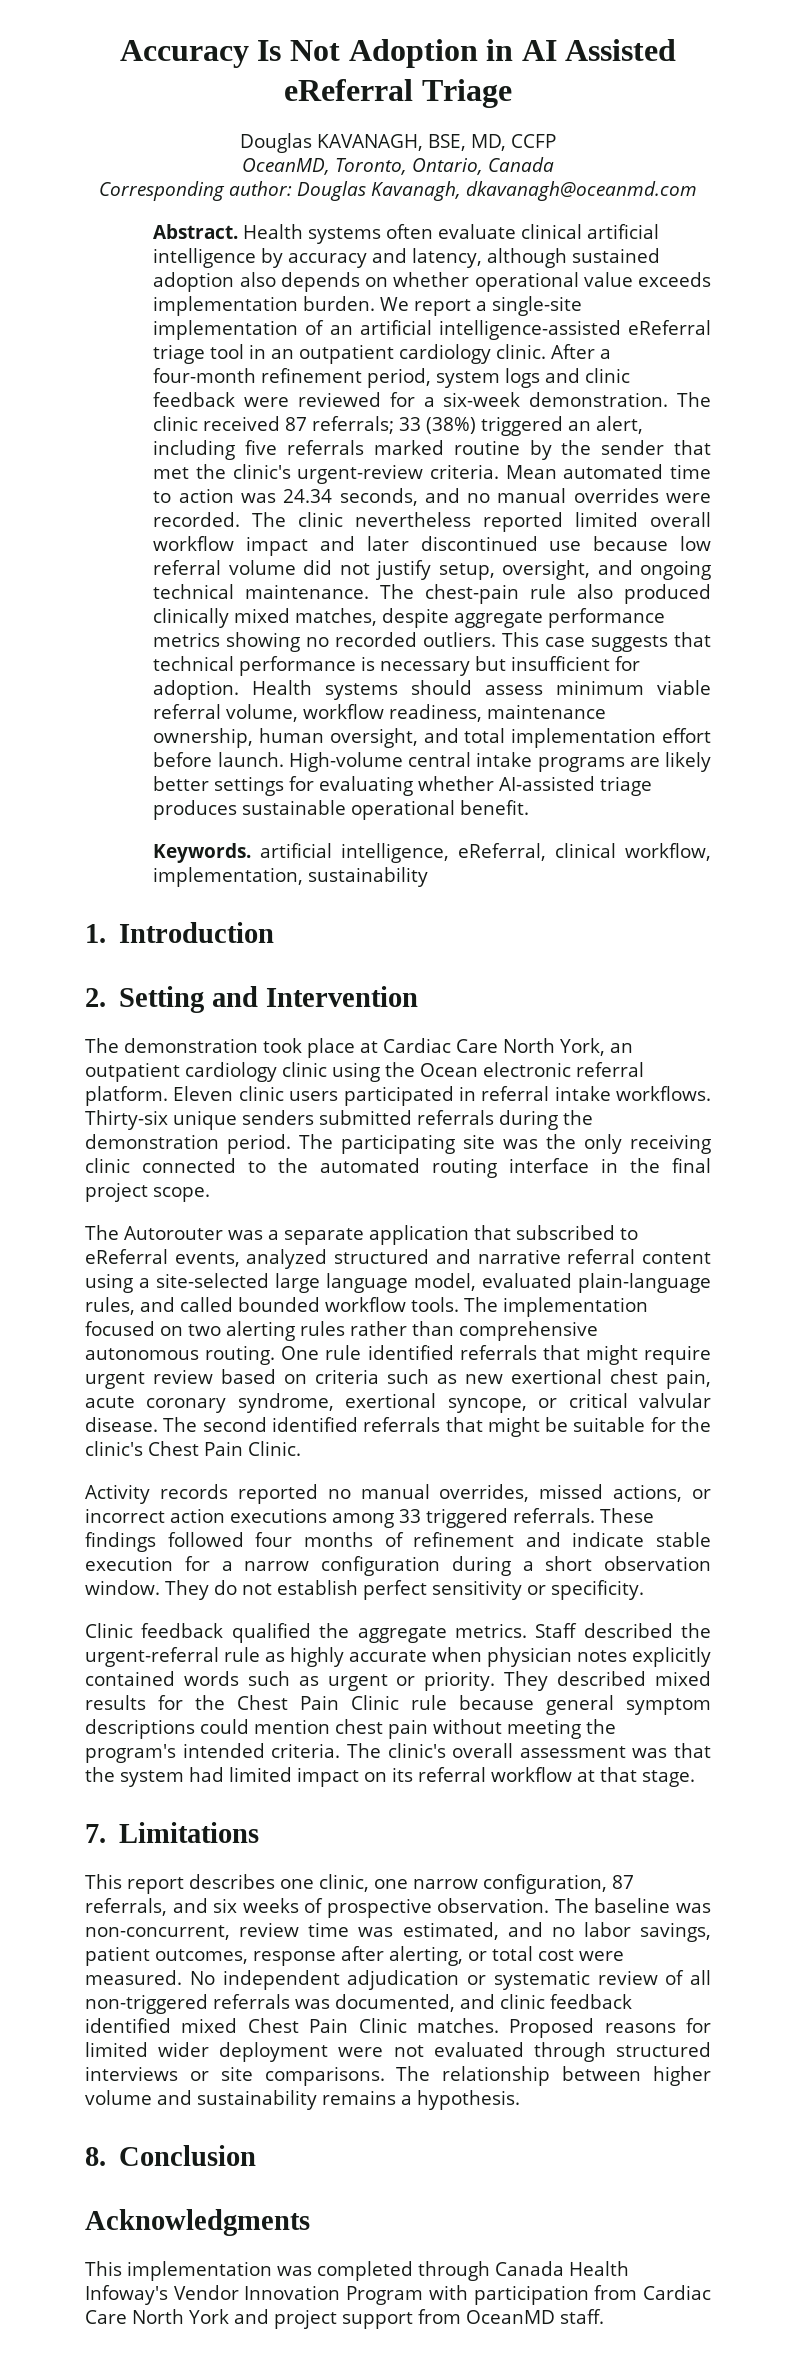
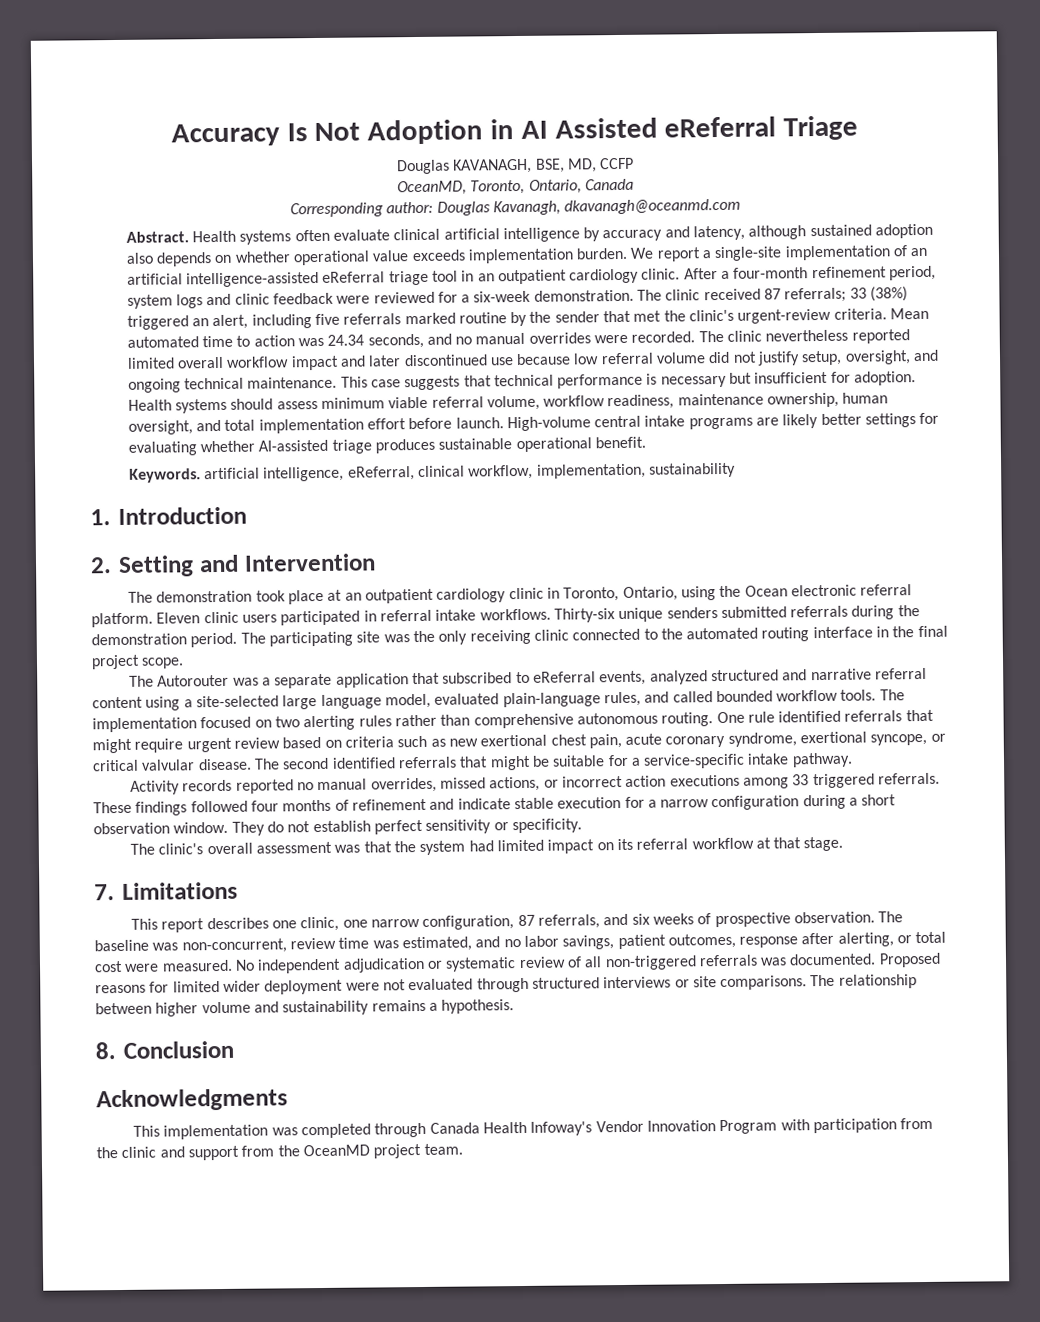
[380,584,711,604] [153,608,666,628] [153,632,497,652] The chest-pain rule also produced clinically mixed matches, despite aggregate performance metrics showing no recorded outliers. -> (338, 382) none
[383,1038,605,1056] Cardiac Care North York, -> (343, 595) none
(327, 1069) none -> [546,586,678,602] in Toronto, Ontario,
[681,1417,711,1432] [85,1441,301,1456] the clinic's Chest Pain Clinic. -> [630,752,853,769] a service-specific intake pathway.
[85,1623,711,1643] [85,1647,711,1667] [85,1671,711,1691] [85,1695,711,1715] [85,1719,616,1739] [85,1743,341,1763] Clinic feedback qualified the aggregate metrics. Staff described the urgent-referral rule as highly accurate when physician notes explicitly contained words such as urgent or priority. They described mixed results for the Chest Pain Clinic rule because general symptom descriptions could mention chest pain without meeting the program's intended criteria. -> (582, 826) none
[335,1994,632,2012] [85,2018,499,2033] documented, and clinic feedback identified mixed Chest Pain Clinic matches. -> [789,953,877,966] documented.
[642,2285,711,2300] [85,2309,604,2329] Cardiac Care North York and project support from OceanMD staff. -> [96,1143,463,1161] the clinic and support from the OceanMD project team.

